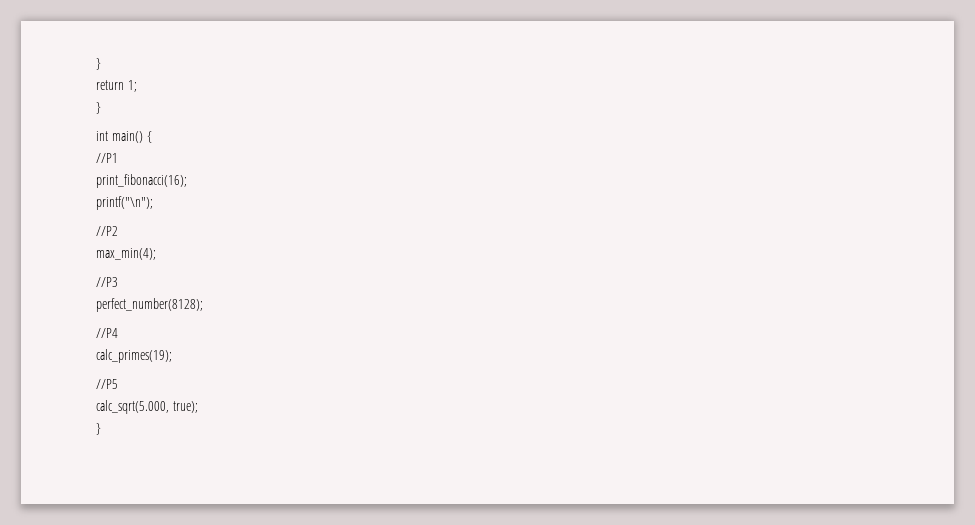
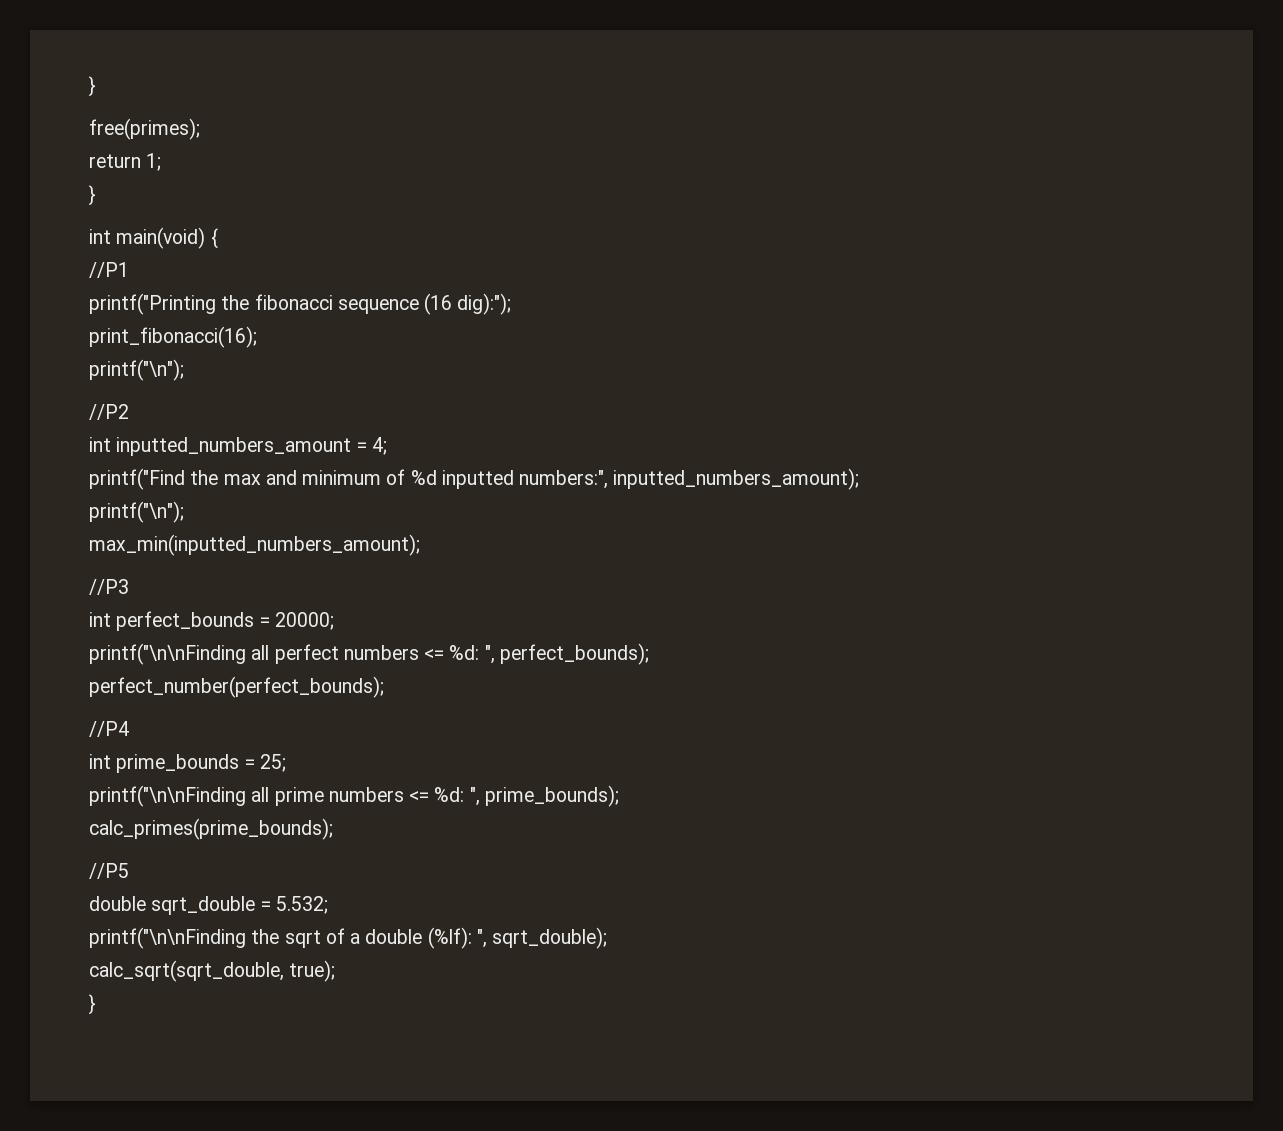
[96,58,101,70] } -> [89,76,96,97] [89,118,200,140] } // free(primes);
[111,131,143,143] main() -> [116,227,206,249] main(void)
[96,174,187,188] [96,196,153,210] [96,226,118,236] [96,248,156,260] [96,277,118,287] [96,298,203,312] [96,328,118,338] [96,349,172,363] [96,379,118,389] [96,400,169,414] print_fibonacci(16); // printf("\n"); // //P2 // max_min(4); // //P3 // perfect_number(8128); // //P4 // calc_primes(19); // //P5 // calc_sqrt(5.000, -> [89,293,512,315] [89,326,257,348] [89,359,184,381] [89,404,129,420] [89,437,387,456] [89,468,860,490] [89,501,184,523] [89,534,420,556] [89,579,129,595] [89,611,334,631] [89,643,649,665] [89,676,384,698] [89,721,129,737] [89,754,286,773] [89,785,619,807] [89,818,333,840] [89,863,129,879] [89,896,328,915] [89,927,608,949] [89,960,284,982] printf("Printing the fibonacci sequence (16 dig):"); // print_fibonacci(16); // printf("\n"); // //P2 // int inputted_numbers_amount = 4; // printf("Find the max and minimum of %d inputted numbers:", inputted_numbers_amount); // printf("\n"); // max_min(inputted_numbers_amount); // //P3 // int perfect_bounds = 20000; // printf("\n\nFinding all perfect numbers <= %d: ", perfect_bounds); // perfect_number(perfect_bounds); // //P4 // int prime_bounds = 25; // printf("\n\nFinding all prime numbers <= %d: ", prime_bounds); // calc_primes(prime_bounds); // //P5 // double sqrt_double = 5.532; // printf("\n\nFinding the sqrt of a double (%lf): ", sqrt_double); // calc_sqrt(sqrt_double,

